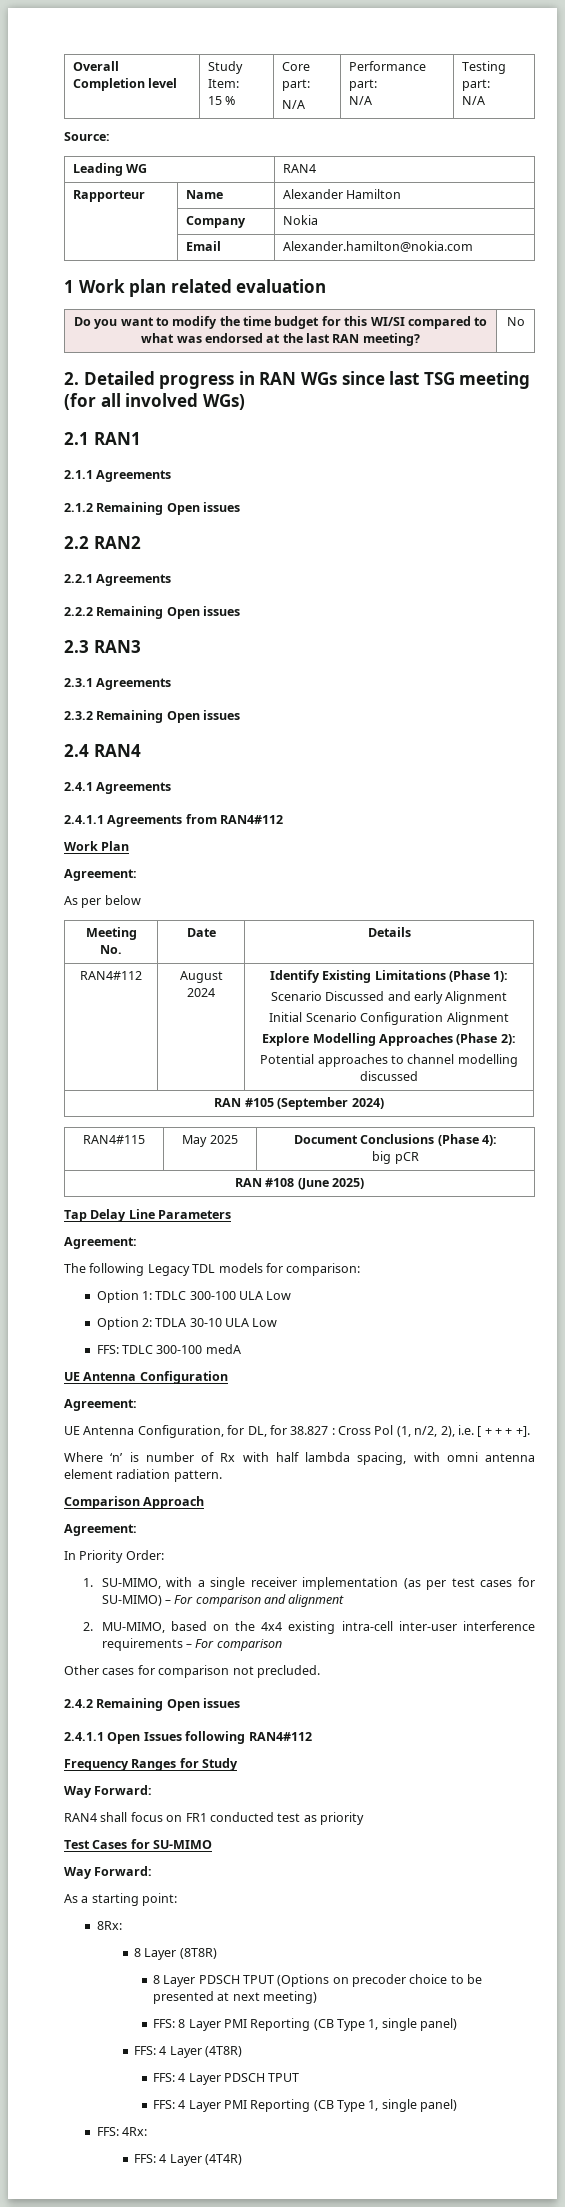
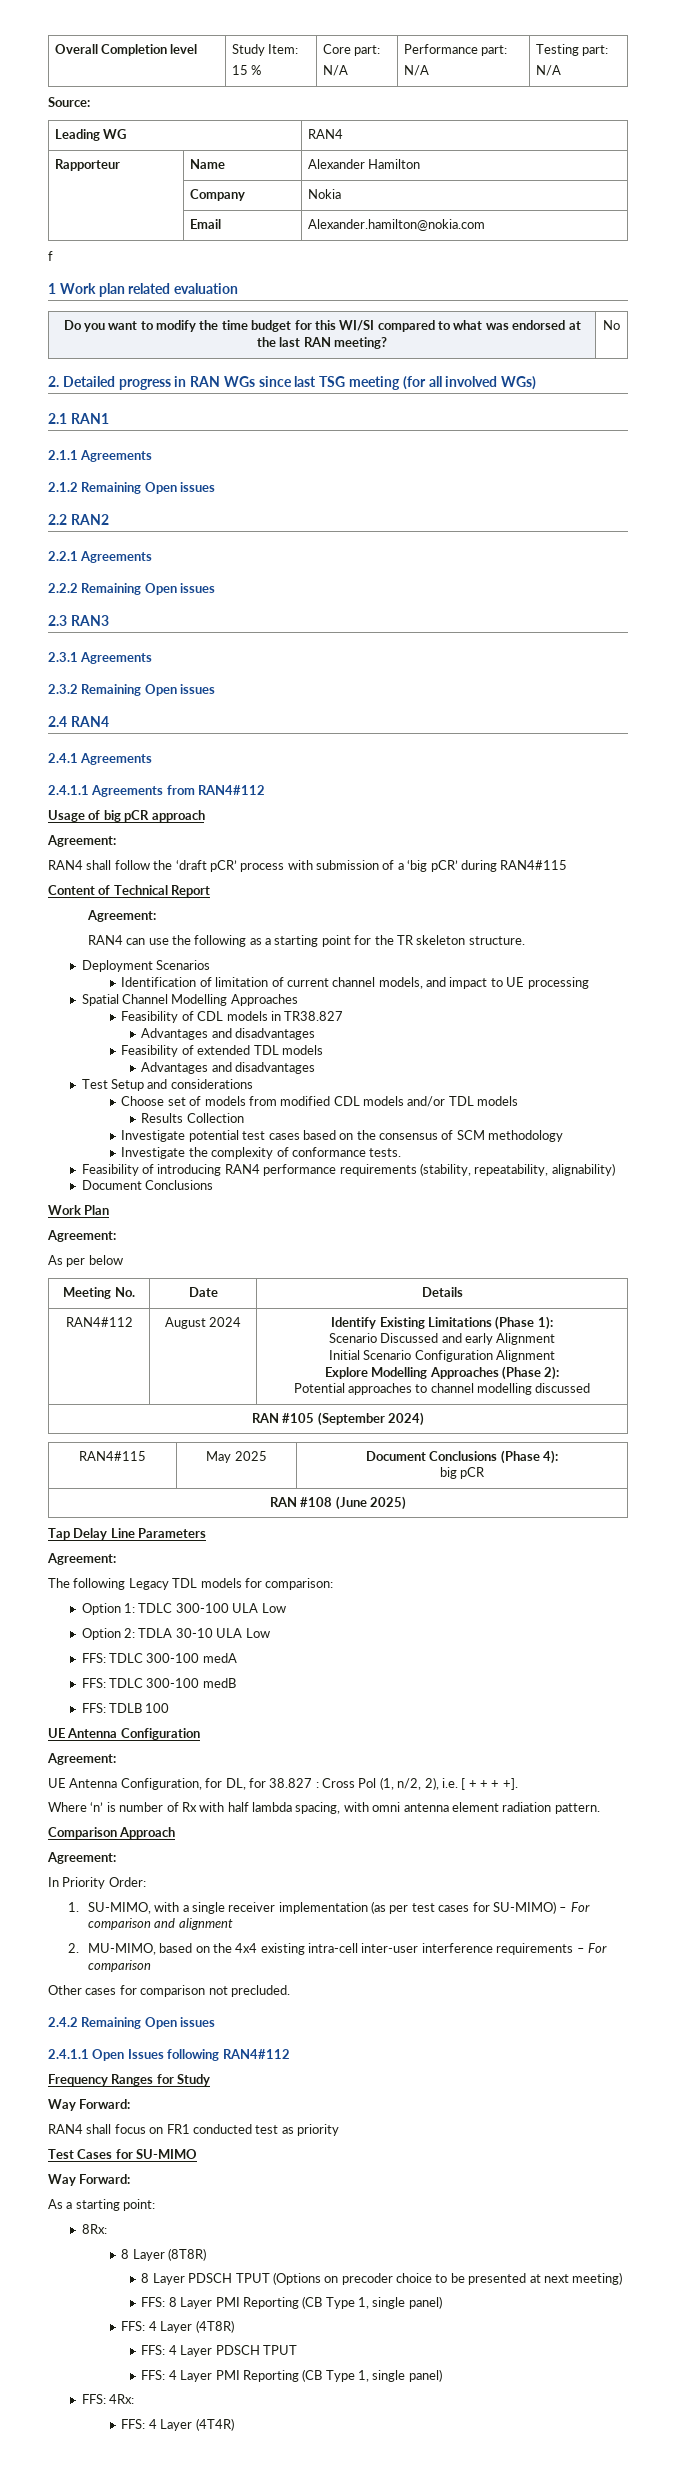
(474, 246) none -> [48,251,53,261] // f
(284, 819) none -> [48,810,205,822] [47,835,116,847] [48,860,568,872] [48,885,211,897] [86,910,156,922] [87,935,525,947] [81,960,211,972] [121,977,589,989] [81,994,298,1006] [121,1011,344,1023] [141,1028,316,1040] [121,1045,323,1057] [141,1062,316,1074] [81,1079,253,1091] [121,1096,519,1107] [141,1113,244,1123] [121,1130,564,1142] [121,1147,402,1159] [81,1163,615,1176] [81,1180,214,1190] // Usage of big pCR approach // Agreement: // RAN4 shall follow the ‘draft pCR’ process with submission of a ‘big pCR’ during RAN4#115 // Content of Technical Report // Agreement: // RAN4 can use the following as a starting point for the TR skeleton structure. // Deployment Scenarios // Identification of limitation of current channel models, and impact to UE processing // Spatial Channel Modelling Approaches // Feasibility of CDL models in TR38.827 // Advantages and disadvantages // Feasibility of extended TDL models // Advantages and disadvantages // Test Setup and considerations // Choose set of models from modified CDL models and/or TDL models // Results Collection // Investigate potential test cases based on the consensus of SCM methodology // Investigate the complexity of conformance tests. // Feasibility of introducing RAN4 performance requirements (stability, repeatability, alignability) // Document Conclusions
(241, 1349) none -> [81,1678,236,1688] [81,1703,170,1713] // FFS: TDLC 300-100 medB // FFS: TDLB 100

